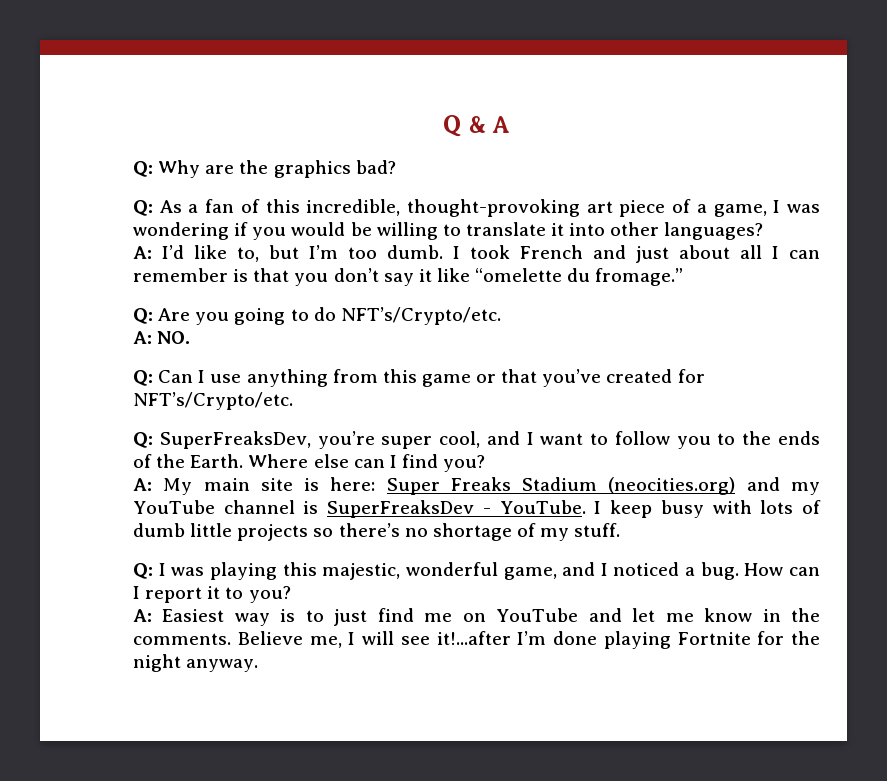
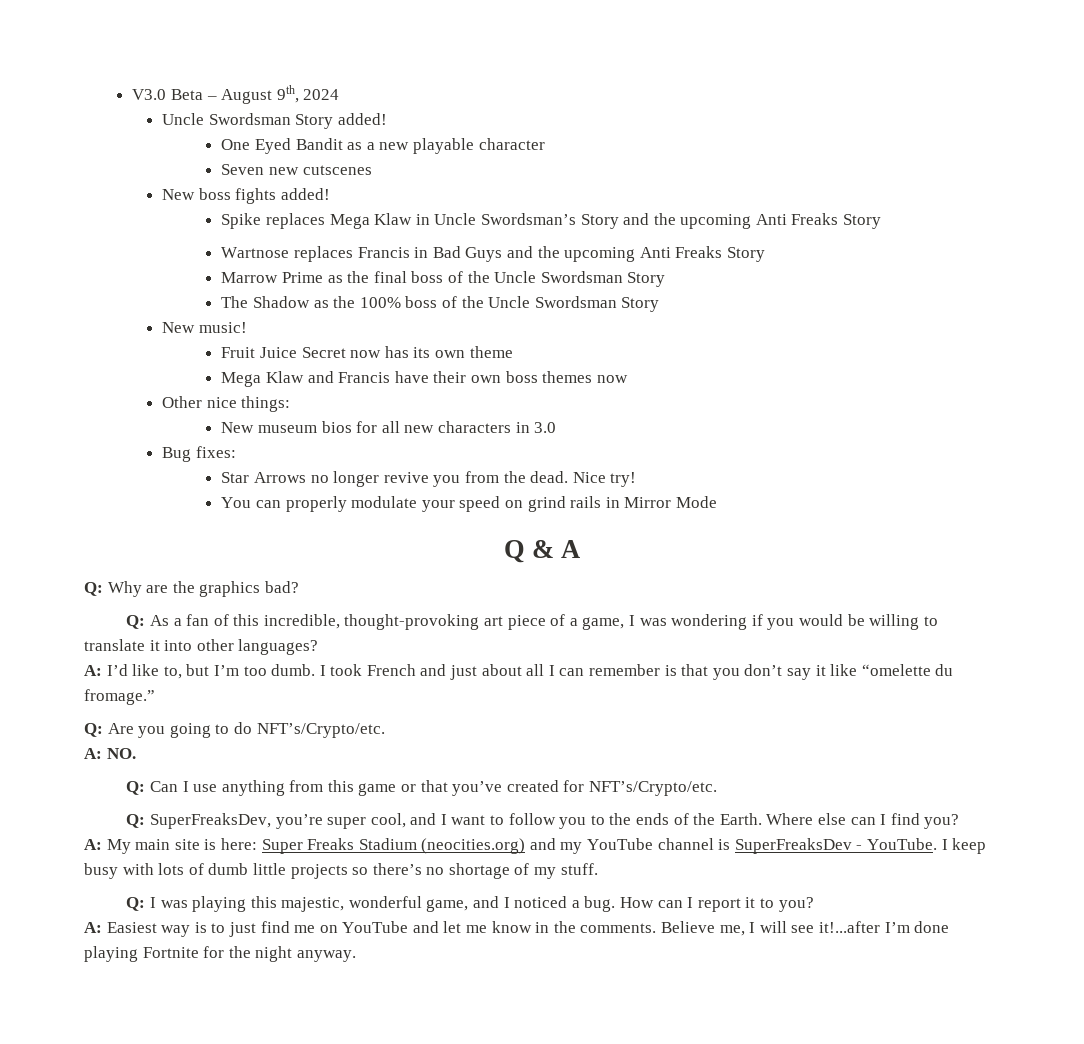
(443, 126) none -> [132,85,340,104] [162,113,387,129] [221,138,545,154] [221,164,372,175] [162,188,330,204] [221,213,882,229] [221,246,765,262] [221,271,666,287] [221,296,660,312] [162,322,247,333] [221,346,513,358] [221,371,628,387] [162,396,291,412] [221,421,557,433] [162,446,236,462] [221,471,637,487] [221,496,717,512] V3.0 Beta – August 9th, 2024 // Uncle Swordsman Story added! // One Eyed Bandit as a new playable character // Seven new cutscenes // New boss fights added! // Spike replaces Mega Klaw in Uncle Swordsman’s Story and the upcoming Anti Freaks Story // Wartnose replaces Francis in Bad Guys and the upcoming Anti Freaks Story // Marrow Prime as the final boss of the Uncle Swordsman Story // The Shadow as the 100% boss of the Uncle Swordsman Story // New music! // Fruit Juice Secret now has its own theme // Mega Klaw and Francis have their own boss themes now // Other nice things: // New museum bios for all new characters in 3.0 // Bug fixes: // Star Arrows no longer revive you from the dead. Nice try! // You can properly modulate your speed on grind rails in Mirror Mode //

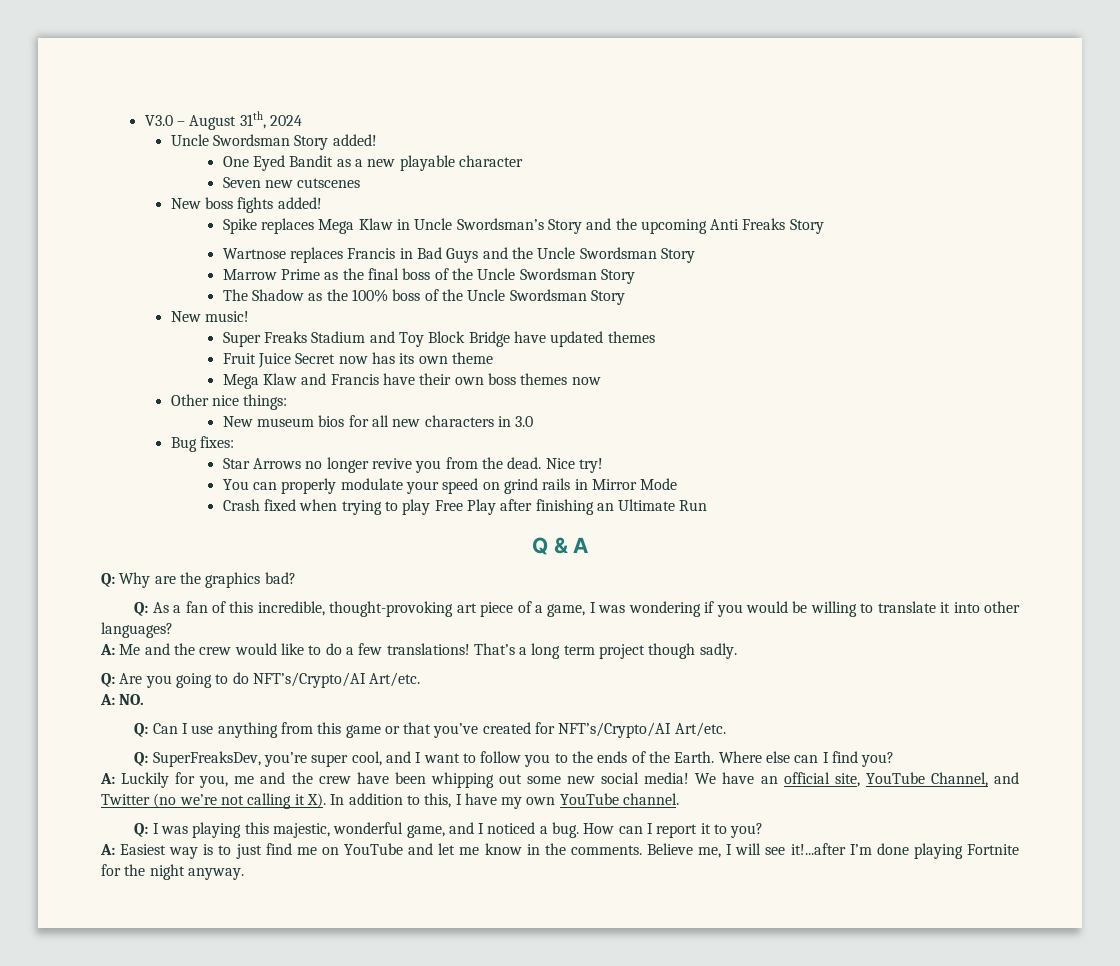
[170,89,203,100] Beta -> (173, 120) none
[276,85,299,103] 9th, -> [239,111,266,129] 31th,
[564,246,723,262] upcoming Anti Freaks -> [537,247,657,259] Uncle Swordsman
(247, 327) none -> [222,331,655,347] // Super Freaks Stadium and Toy Block Bridge have updated themes
(717, 502) none -> [222,499,708,515] // Crash fixed when trying to play Free Play after finishing an Ultimate Run
[106,664,954,680] [84,689,155,705] I’d like to, but I’m too dumb. I took French and just about all I can remember is that you don’t say it like “omelette du fromage.” -> [119,643,737,659] Me and the crew would like to do a few translations! That’s a long term project though sadly.
[256,723,385,738] NFT’s/Crypto/etc. -> [252,672,421,688] NFT’s/Crypto/AI Art/etc.
[589,781,718,796] NFT’s/Crypto/etc. -> [558,722,726,738] NFT’s/Crypto/AI Art/etc.
[106,838,987,854] [84,863,598,879] My main site is here: Super Freaks Stadium (neocities.org) and my YouTube channel is SuperFreaksDev - YouTube. I keep busy with lots of dumb little projects so there’s no shortage of my stuff. -> [121,772,1019,788] [101,793,680,809] Luckily for you, me and the crew have been whipping out some new social media! We have an official site, YouTube Channel, and Twitter (no we’re not calling it X). In addition to this, I have my own YouTube channel.

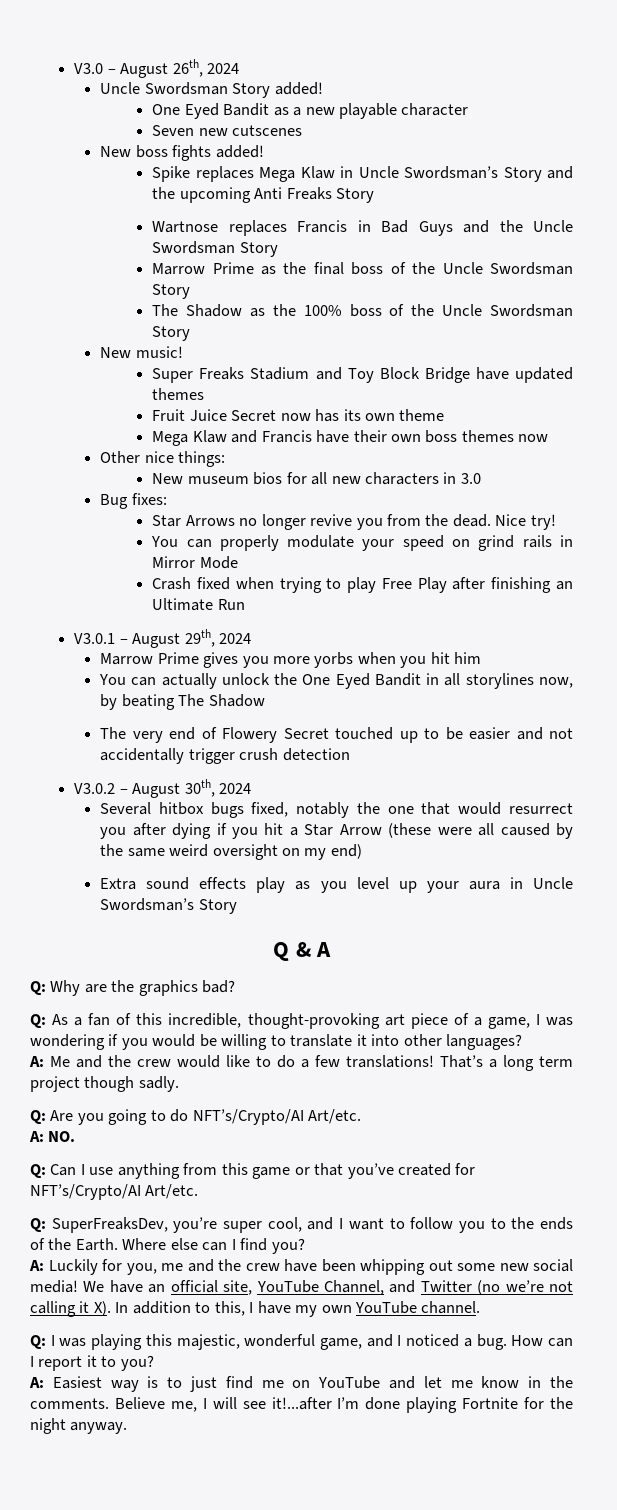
[239,111,266,129] 31th, -> [172,59,203,77] 26th,
(708, 505) none -> [74,629,251,648] [100,652,482,668] [99,673,574,689] [100,694,265,710] [100,727,574,743] [100,748,350,764] [74,779,251,798] [100,802,574,818] [100,823,574,839] [100,844,362,860] [100,877,574,893] [100,898,237,914] // V3.0.1 – August 29th, 2024 // Marrow Prime gives you more yorbs when you hit him // You can actually unlock the One Eyed Bandit in all storylines now, by beating The Shadow // The very end of Flowery Secret touched up to be easier and not accidentally trigger crush detection // V3.0.2 – August 30th, 2024 // Several hitbox bugs fixed, notably the one that would resurrect you after dying if you hit a Star Arrow (these were all caused by the same weird oversight on my end) // Extra sound effects play as you level up your aura in Uncle Swordsman’s Story

